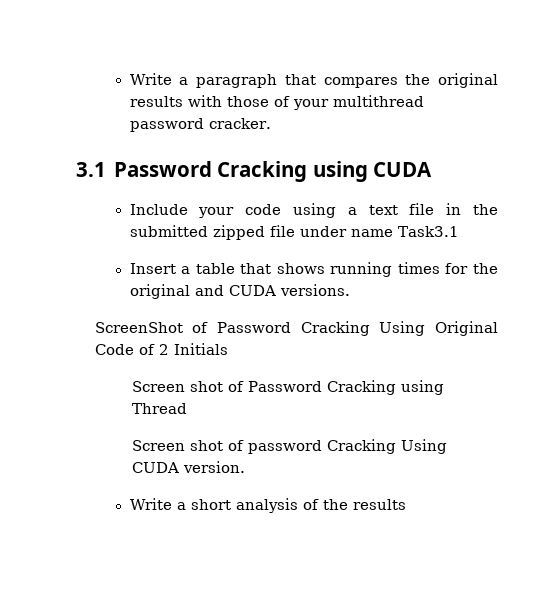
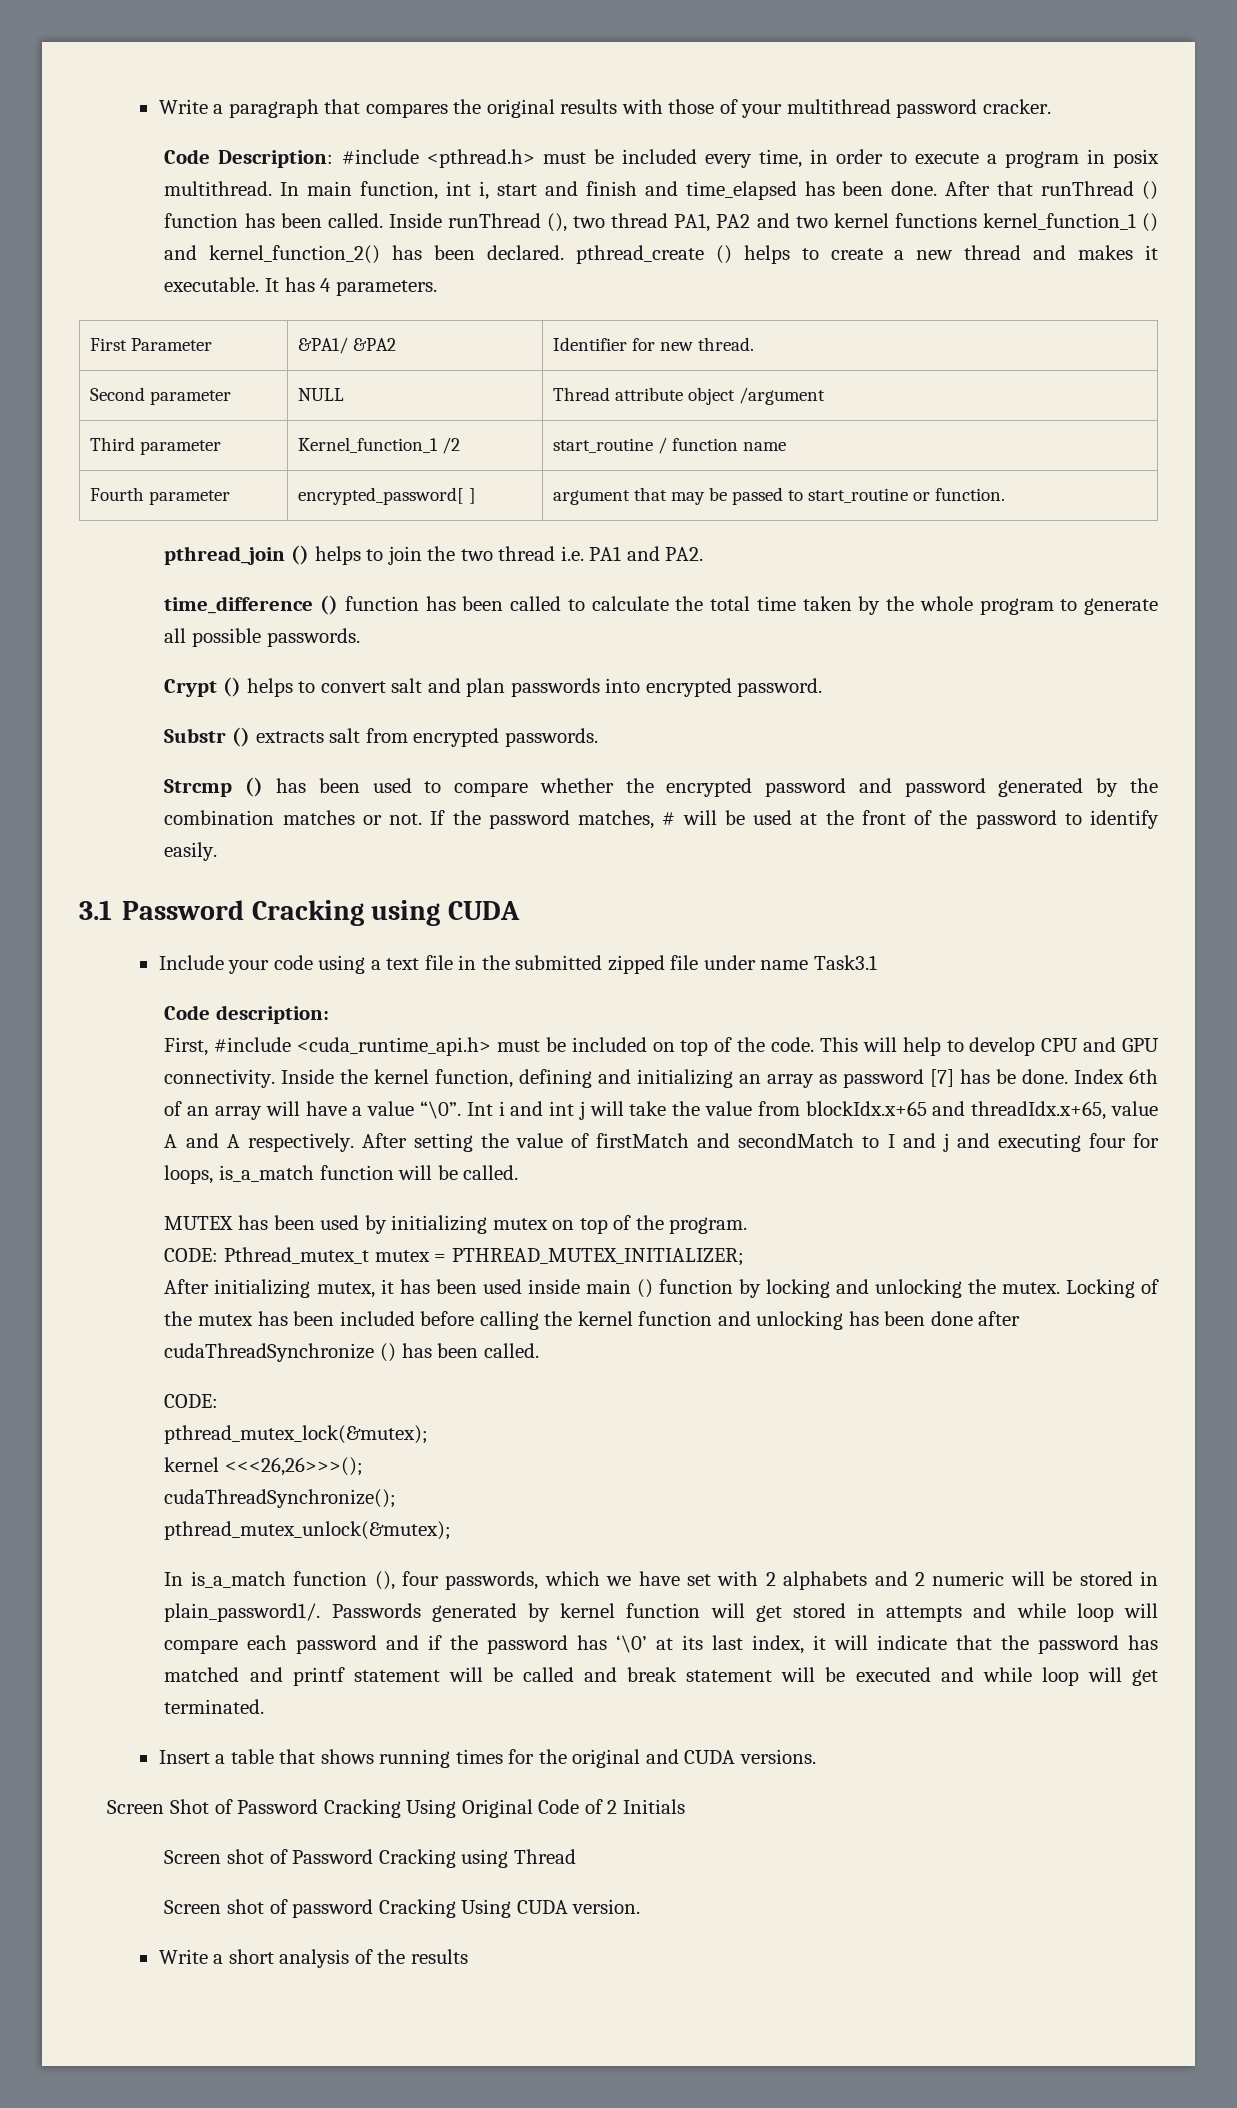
(271, 123) none -> [164,149,1160,168] [164,181,1159,200] [164,213,1159,232] [164,245,1158,264] [164,277,437,296] [89,338,212,351] [297,337,396,354] [552,337,754,351] [89,387,231,405] [297,388,344,401] [552,387,825,405] [89,437,221,455] [297,437,460,454] [552,437,786,454] [89,487,230,505] [297,487,476,505] [552,487,1005,505] [164,545,704,565] [164,595,1158,615] [164,628,360,647] [164,677,823,697] [164,727,598,747] [164,777,1158,797] [164,810,1160,829] [164,842,218,861] // Code Description: #include <pthread.h> must be included every time, in order to execute a program in posix multithread. In main function, int i, start and finish and time_elapsed has been done. After that runThread () function has been called. Inside runThread (), two thread PA1, PA2 and two kernel functions kernel_function_1 () and kernel_function_2() has been declared. pthread_create () helps to create a new thread and makes it executable. It has 4 parameters. // First Parameter | &PA1/ &PA2 | Identifier for new thread. // Second parameter | NULL | Thread attribute object /argument // Third parameter | Kernel_function_1 /2 | start_routine / function name // Fourth parameter | encrypted_password[ ] | argument that may be passed to start_routine or function. // pthread_join () helps to join the two thread i.e. PA1 and PA2. // time_difference () function has been called to calculate the total time taken by the whole program to generate all possible passwords. // Crypt () helps to convert salt and plan passwords into encrypted password. // Substr () extracts salt from encrypted passwords. // Strcmp () has been used to compare whether the encrypted password and password generated by the combination matches or not. If the password matches, # will be used at the front of the password to identify easily.
(459, 231) none -> [164,1005,329,1024] [164,1037,1159,1056] [164,1069,1158,1088] [164,1101,1158,1120] [164,1133,1160,1152] [164,1165,519,1184] [164,1215,748,1234] [164,1247,744,1266] [164,1279,1160,1298] [164,1311,1021,1330] [164,1343,539,1362] [164,1394,219,1408] [164,1425,429,1444] [164,1457,363,1476] [164,1489,397,1508] [164,1521,452,1540] [164,1571,1158,1590] [164,1603,1159,1622] [164,1635,1158,1654] [164,1667,1158,1686] [164,1699,265,1714] // Code description: // First, #include <cuda_runtime_api.h> must be included on top of the code. This will help to develop CPU and GPU connectivity. Inside the kernel function, defining and initializing an array as password [7] has be done. Index 6th of an array will have a value “\0”. Int i and int j will take the value from blockIdx.x+65 and threadIdx.x+65, value A and A respectively. After setting the value of firstMatch and secondMatch to I and j and executing four for loops, is_a_match function will be called. // MUTEX has been used by initializing mutex on top of the program. // CODE: Pthread_mutex_t mutex = PTHREAD_MUTEX_INITIALIZER; // After initializing mutex, it has been used inside main () function by locking and unlocking the mutex. Locking of the mutex has been included before calling the kernel function and unlocking has been done after cudaThreadSynchronize () has been called. // CODE: // pthread_mutex_lock(&mutex); // kernel <<<26,26>>>(); // cudaThreadSynchronize(); // pthread_mutex_unlock(&mutex); // In is_a_match function (), four passwords, which we have set with 2 alphabets and 2 numeric will be stored in plain_password1/. Passwords generated by kernel function will get stored in attempts and while loop will compare each password and if the password has ‘\0’ at its last index, it will indicate that the password has matched and printf statement will be called and break statement will be executed and while loop will get terminated.
[94,322,183,333] ScreenShot -> [107,1799,210,1814] Screen Shot

